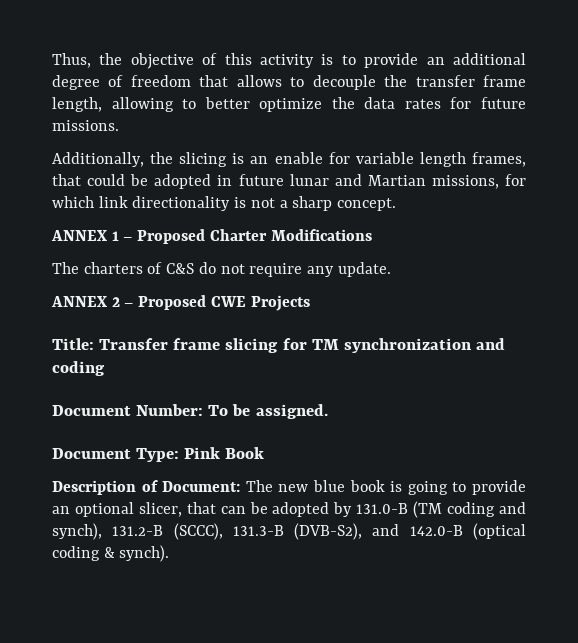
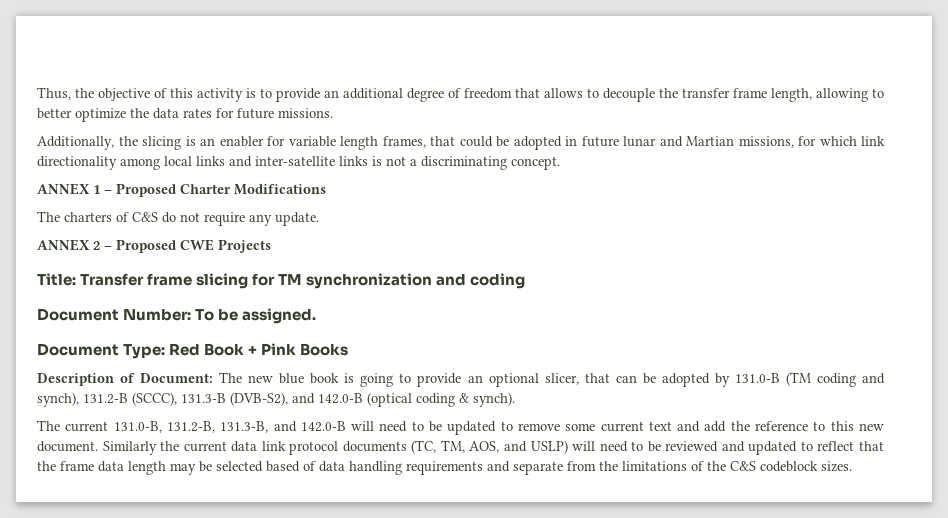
[274,152,323,164] enable -> [219,136,264,147] enabler
(231, 203) none -> [120,156,368,170] among local links and inter-satellite links
[292,196,333,211] sharp -> [421,156,507,170] discriminating
[184,447,265,459] Pink Book -> [169,343,349,356] Red Book + Pink Books
(170, 553) none -> [37,420,885,435] [37,440,884,455] [37,461,852,475] // The current 131.0-B, 131.2-B, 131.3-B, and 142.0-B will need to be updated to remove some current text and add the reference to this new document. Similarly the current data link protocol documents (TC, TM, AOS, and USLP) will need to be reviewed and updated to reflect that the frame data length may be selected based of data handling requirements and separate from the limitations of the C&S codeblock sizes.

